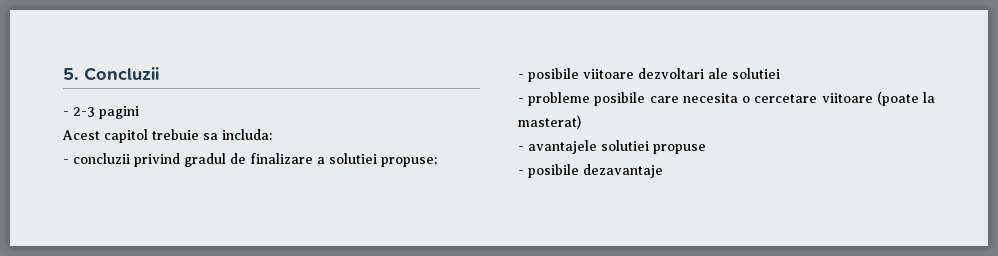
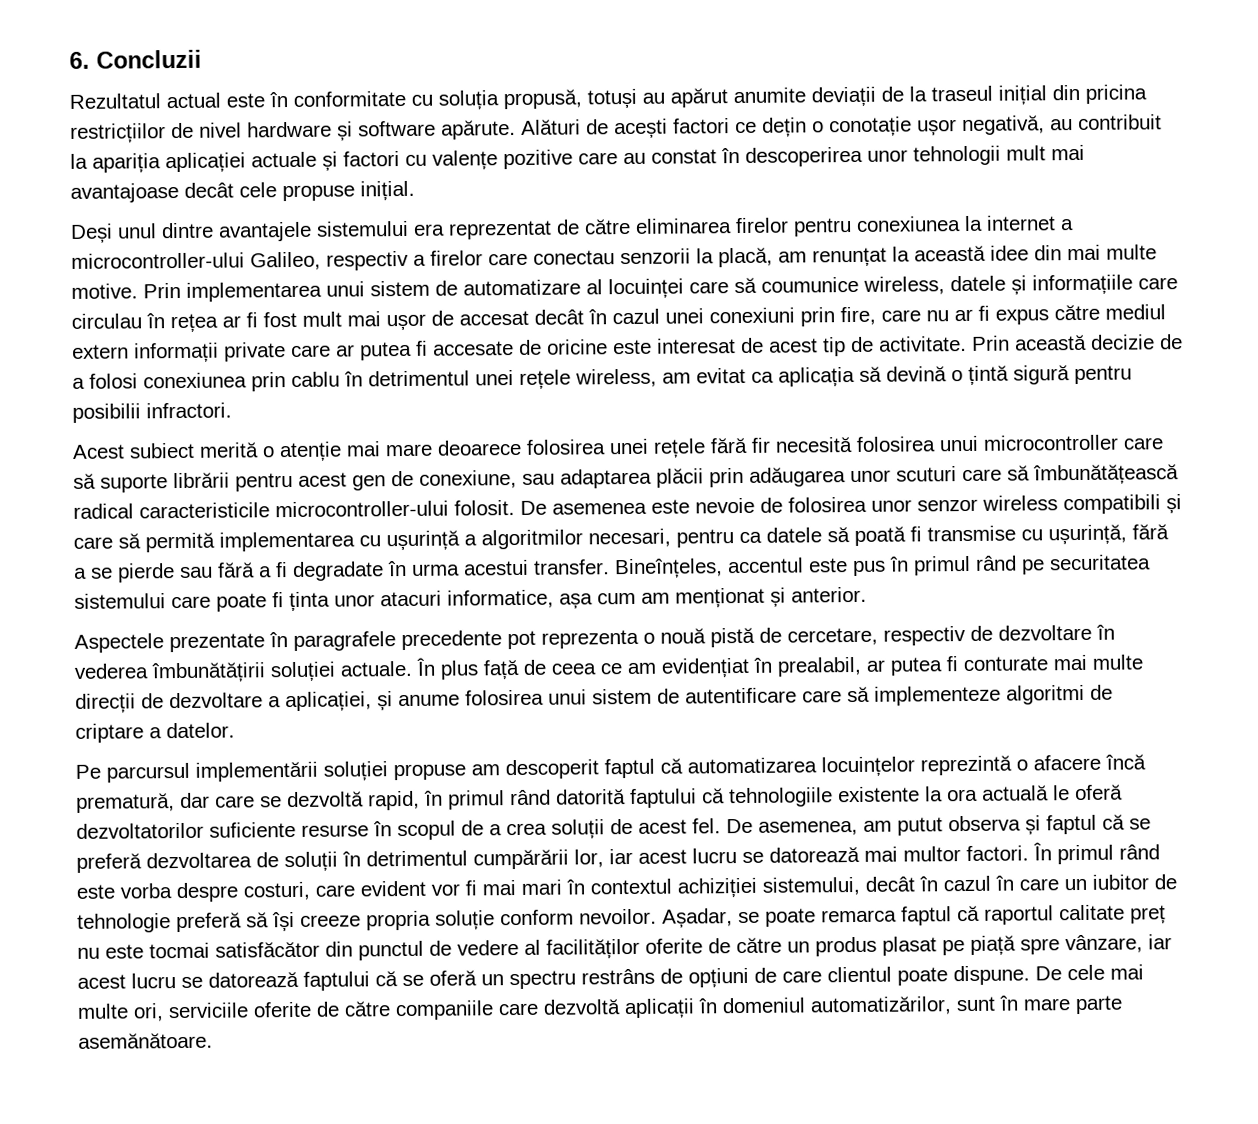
[63,68,79,80] 5. -> [69,51,90,69] 6.
[63,106,139,119] [62,129,272,143] [63,153,437,167] [518,68,780,82] [518,91,935,106] [518,115,581,129] [518,140,706,154] [518,164,663,178] - 2-3 pagini // Acest capitol trebuie sa includa: // - concluzii privind gradul de finalizare a solutiei propuse; // - posibile viitoare dezvoltari ale solutiei // - probleme posibile care necesita o cercetare viitoare (poate la masterat) // - avantajele solutiei propuse // - posibile dezavantaje -> [69,84,1147,110] [70,114,1162,143] [70,144,1085,173] [70,180,415,203] [70,215,1074,243] [71,244,1157,271] [71,274,1178,302] [71,304,1166,333] [72,334,1183,363] [72,365,1132,392] [72,402,232,423] [72,434,1164,462] [73,464,1179,493] [73,494,1182,519] [73,524,1169,553] [74,554,1151,583] [74,586,867,612] [74,624,1115,653] [74,654,1143,683] [75,684,1113,713] [75,722,235,743] [75,754,1146,783] [76,784,1123,813] [76,814,1151,841] [76,842,1160,873] [76,874,1177,903] [77,904,1166,933] [77,934,1172,961] [77,964,1144,991] [77,995,1123,1022] [78,1032,213,1049] Rezultatul actual este în conformitate cu soluția propusă, totuși au apărut anumite deviații de la traseul inițial din pricina restricțiilor de nivel hardware și software apărute. Alături de acești factori ce dețin o conotație ușor negativă, au contribuit la apariția aplicației actuale și factori cu valențe pozitive care au constat în descoperirea unor tehnologii mult mai avantajoase decât cele propuse inițial. // Deși unul dintre avantajele sistemului era reprezentat de către eliminarea firelor pentru conexiunea la internet a microcontroller-ului Galileo, respectiv a firelor care conectau senzorii la placă, am renunțat la această idee din mai multe motive. Prin implementarea unui sistem de automatizare al locuinței care să coumunice wireless, datele și informațiile care circulau în rețea ar fi fost mult mai ușor de accesat decât în cazul unei conexiuni prin fire, care nu ar fi expus către mediul extern informații private care ar putea fi accesate de oricine este interesat de acest tip de activitate. Prin această decizie de a folosi conexiunea prin cablu în detrimentul unei rețele wireless, am evitat ca aplicația să devină o țintă sigură pentru posibilii infractori. // Acest subiect merită o atenție mai mare deoarece folosirea unei rețele fără fir necesită folosirea unui microcontroller care să suporte librării pentru acest gen de conexiune, sau adaptarea plăcii prin adăugarea unor scuturi care să îmbunătățească radical caracteristicile microcontroller-ului folosit. De asemenea este nevoie de folosirea unor senzor wireless compatibili și care să permită implementarea cu ușurință a algoritmilor necesari, pentru ca datele să poată fi transmise cu ușurință, fără a se pierde sau fără a fi degradate în urma acestui transfer. Bineînțeles, accentul este pus în primul rând pe securitatea sistemului care poate fi ținta unor atacuri informatice, așa cum am menționat și anterior. // Aspectele prezentate în paragrafele precedente pot reprezenta o nouă pistă de cercetare, respectiv de dezvoltare în vederea îmbunătățirii soluției actuale. În plus față de ceea ce am evidențiat în prealabil, ar putea fi conturate mai multe direcții de dezvoltare a aplicației, și anume folosirea unui sistem de autentificare care să implementeze algoritmi de criptare a datelor. // Pe parcursul implementării soluției propuse am descoperit faptul că automatizarea locuințelor reprezintă o afacere încă prematură, dar care se dezvoltă rapid, în primul rând datorită faptului că tehnologiile existente la ora actuală le oferă dezvoltatorilor suficiente resurse în scopul de a crea soluții de acest fel. De asemenea, am putut observa și faptul că se preferă dezvoltarea de soluții în detrimentul cumpărării lor, iar acest lucru se datorează mai multor factori. În primul rând este vorba despre costuri, care evident vor fi mai mari în contextul achiziției sistemului, decât în cazul în care un iubitor de tehnologie preferă să își creeze propria soluție conform nevoilor. Așadar, se poate remarca faptul că raportul calitate preț nu este tocmai satisfăcător din punctul de vedere al facilităților oferite de către un produs plasat pe piață spre vânzare, iar acest lucru se datorează faptului că se oferă un spectru restrâns de opțiuni de care clientul poate dispune. De cele mai multe ori, serviciile oferite de către companiile care dezvoltă aplicații în domeniul automatizărilor, sunt în mare parte asemănătoare.

